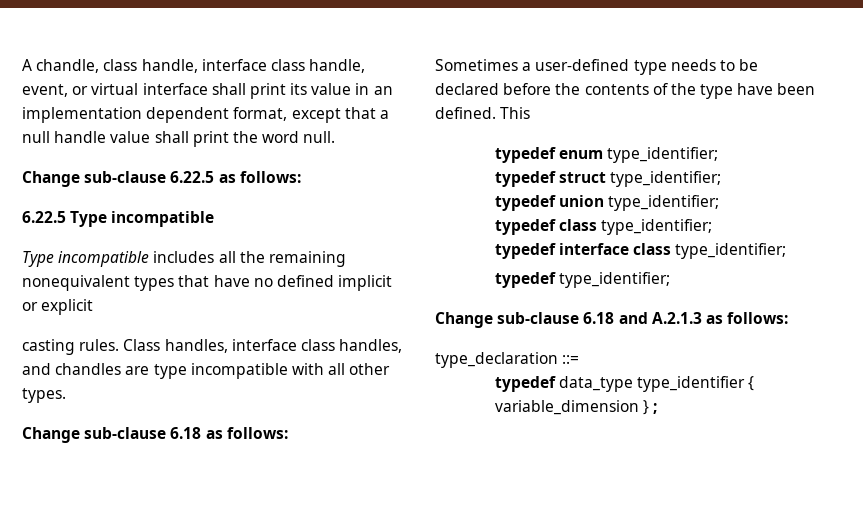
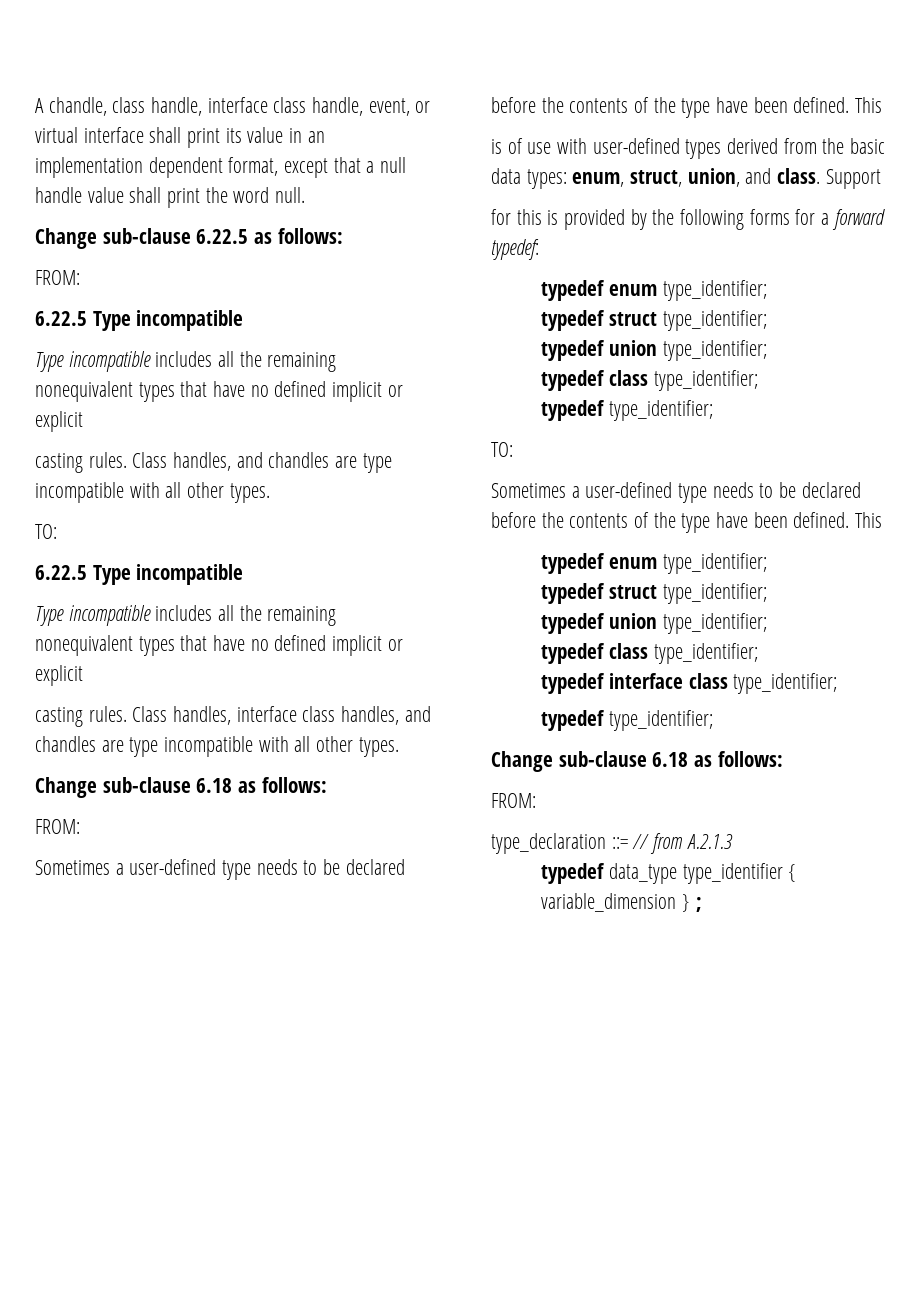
(301, 177) none -> [35,270,80,285] [35,310,244,331] [35,351,337,372] [35,381,403,402] [35,411,83,432] [35,452,392,473] [35,482,270,503] [35,524,57,539] // FROM: // 6.22.5 Type incompatible // Type incompatible includes all the remaining nonequivalent types that have no defined implicit or explicit // casting rules. Class handles, and chandles are type incompatible with all other types. // TO:
(288, 433) none -> [35,819,80,834] [35,859,405,880] [491,97,883,118] [491,138,886,159] [491,168,881,189] [491,209,885,230] [491,239,539,260] [541,280,767,301] [541,310,767,331] [541,340,767,361] [541,370,758,391] [541,400,714,421] [491,442,513,457] // FROM: // Sometimes a user-defined type needs to be declared before the contents of the type have been defined. This // is of use with user-defined types derived from the basic data types: enum, struct, union, and class. Support // for this is provided by the following forms for a forward typedef: // typedef enum type_identifier; // typedef struct type_identifier; // typedef union type_identifier; // typedef class type_identifier; // typedef type_identifier; // TO:
[618,312,789,324] and A.2.1.3 as follows: -> [694,751,783,767] [491,793,536,808] as follows: // FROM:
(580, 359) none -> [632,833,733,854] // from A.2.1.3

